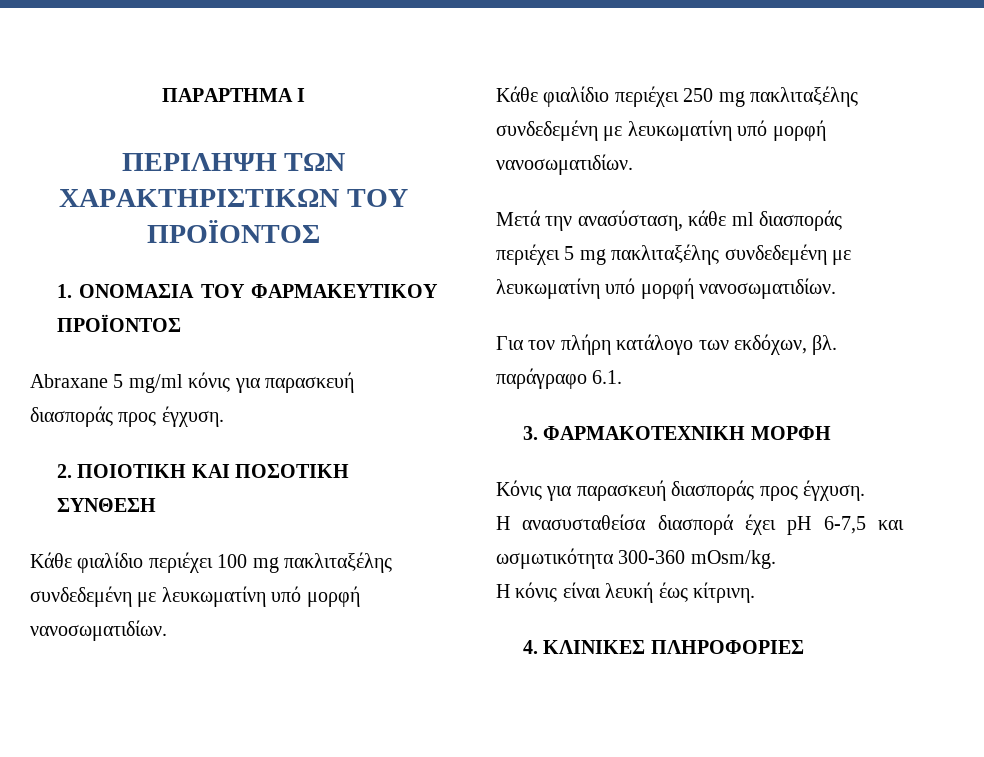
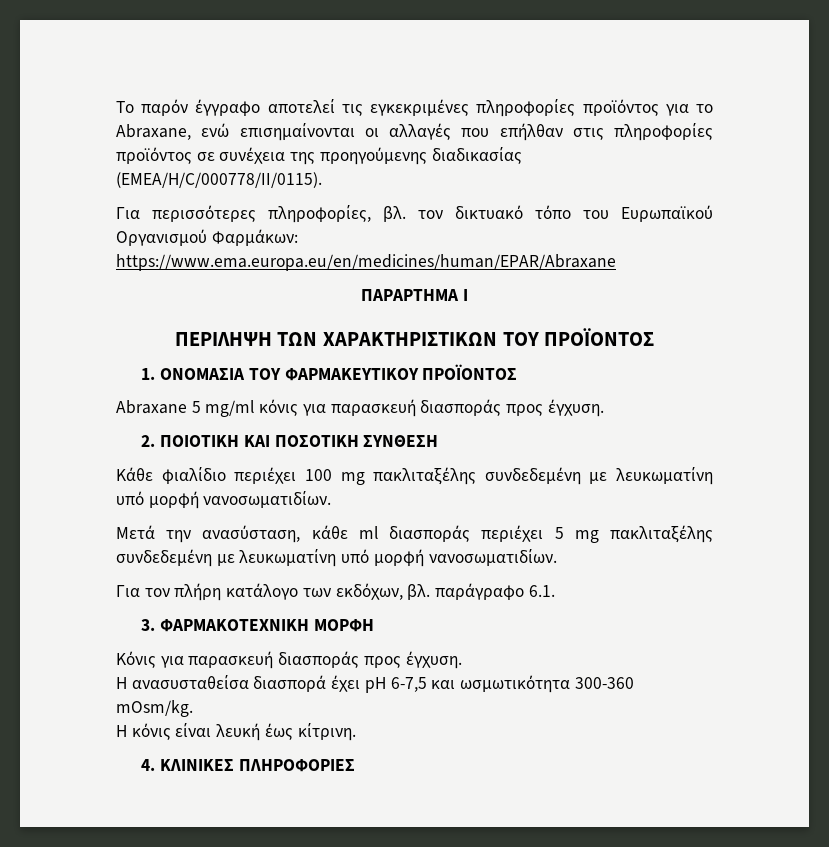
(161, 95) none -> [116,99,713,117] [116,123,713,141] [116,147,522,165] [116,172,322,188] [116,205,713,223] [116,229,298,246] [116,254,616,271] Το παρόν έγγραφο αποτελεί τις εγκεκριμένες πληροφορίες προϊόντος για το Abraxane, ενώ επισημαίνονται οι αλλαγές που επήλθαν στις πληροφορίες προϊόντος σε συνέχεια της προηγούμενης διαδικασίας (EMEA/H/C/000778/II/0115). // Για περισσότερες πληροφορίες, βλ. τον δικτυακό τόπο του Ευρωπαϊκού Οργανισμού Φαρμάκων: https://www.ema.europa.eu/en/medicines/human/EPAR/Abraxane //
[496,86,858,107] [496,120,826,141] [496,154,633,175] // Κάθε φιαλίδιο περιέχει 250 mg πακλιταξέλης συνδεδεμένη με λευκωματίνη υπό μορφή νανοσωματιδίων. -> (332, 499) none

